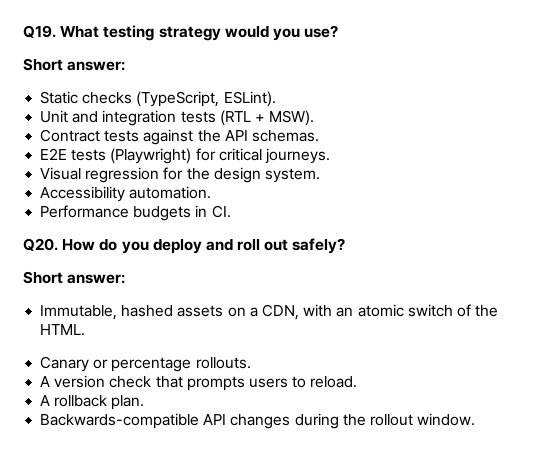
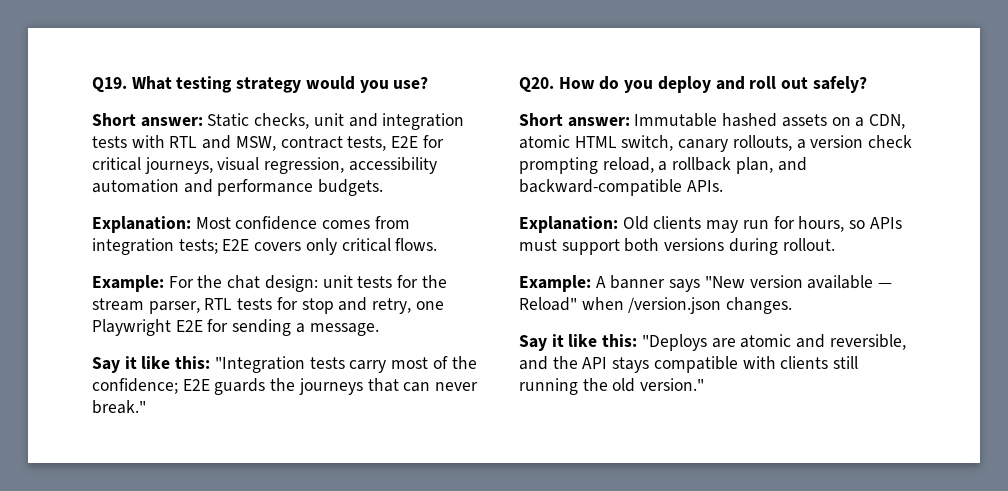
[40,91,276,107] [40,110,315,126] [40,129,319,145] [40,148,330,164] [40,167,320,183] [40,186,212,202] [40,205,231,221] // Static checks (TypeScript, ESLint). // Unit and integration tests (RTL + MSW). // Contract tests against the API schemas. // E2E tests (Playwright) for critical journeys. // Visual regression for the design system. // Accessibility automation. // Performance budgets in CI. -> [207,113,465,130] [92,135,444,151] [92,157,437,174] [92,179,384,196] [92,216,410,233] [92,238,438,255] [92,275,447,292] [92,297,444,314] [92,319,379,336] [92,356,477,373] [92,378,479,395] [92,400,146,414] Static checks, unit and integration tests with RTL and MSW, contract tests, E2E for critical journeys, visual regression, accessibility automation and performance budgets. // Explanation: Most confidence comes from integration tests; E2E covers only critical flows. // Example: For the chat design: unit tests for the stream parser, RTL tests for stop and retry, one Playwright E2E for sending a message. // Say it like this: "Integration tests carry most of the confidence; E2E guards the journeys that can never break."
[40,305,118,320] // Immutable, -> [634,113,718,127] Immutable
[303,304,499,317] [40,324,86,336] [40,356,251,372] [40,375,358,391] [40,395,145,410] [40,413,476,429] with an atomic switch of the HTML. // Canary or percentage rollouts. // A version check that prompts users to reload. // A rollback plan. // Backwards-compatible API changes during the rollout window. -> [519,135,913,152] [519,157,807,174] [519,179,723,196] [519,216,902,233] [519,238,835,255] [519,275,893,292] [519,297,793,314] [519,334,906,351] [519,356,859,373] [519,378,705,395] atomic HTML switch, canary rollouts, a version check prompting reload, a rollback plan, and backward-compatible APIs. // Explanation: Old clients may run for hours, so APIs must support both versions during rollout. // Example: A banner says "New version available — Reload" when /version.json changes. // Say it like this: "Deploys are atomic and reversible, and the API stays compatible with clients still running the old version."

